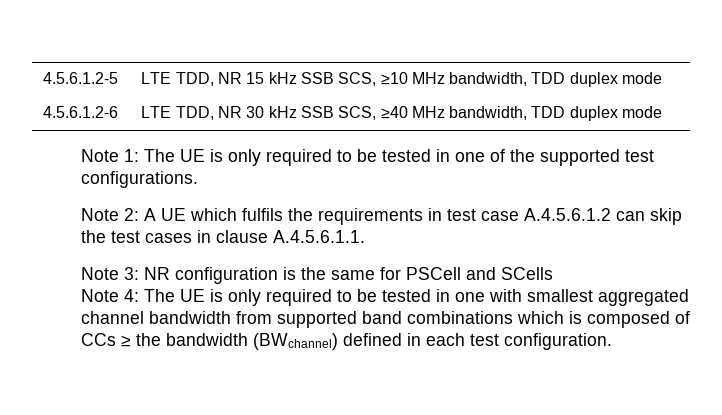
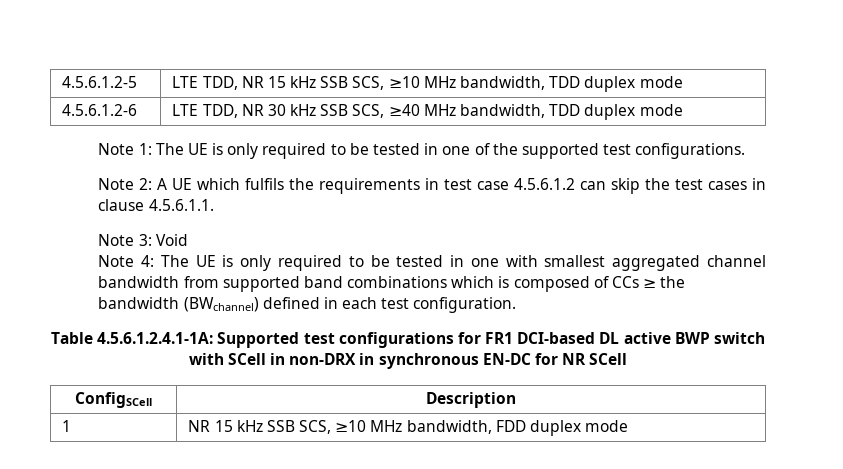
[523,208,611,221] A.4.5.6.1.2 -> [514,178,576,190] 4.5.6.1.2
[272,230,365,243] A.4.5.6.1.1. -> [148,199,214,211] 4.5.6.1.1.
[143,267,553,284] NR configuration is the same for PSCell and SCells -> [155,234,188,246] Void
(612, 341) none -> [50,332,766,348] [188,353,628,369] [75,392,152,408] [426,392,516,408] [62,420,72,432] [188,420,629,436] // Table 4.5.6.1.2.4.1-1A: Supported test configurations for FR1 DCI-based DL active BWP switch with SCell in non-DRX in synchronous EN-DC for NR SCell // ConfigSCell | Description // 1 | NR 15 kHz SSB SCS, ≥10 MHz bandwidth, FDD duplex mode

